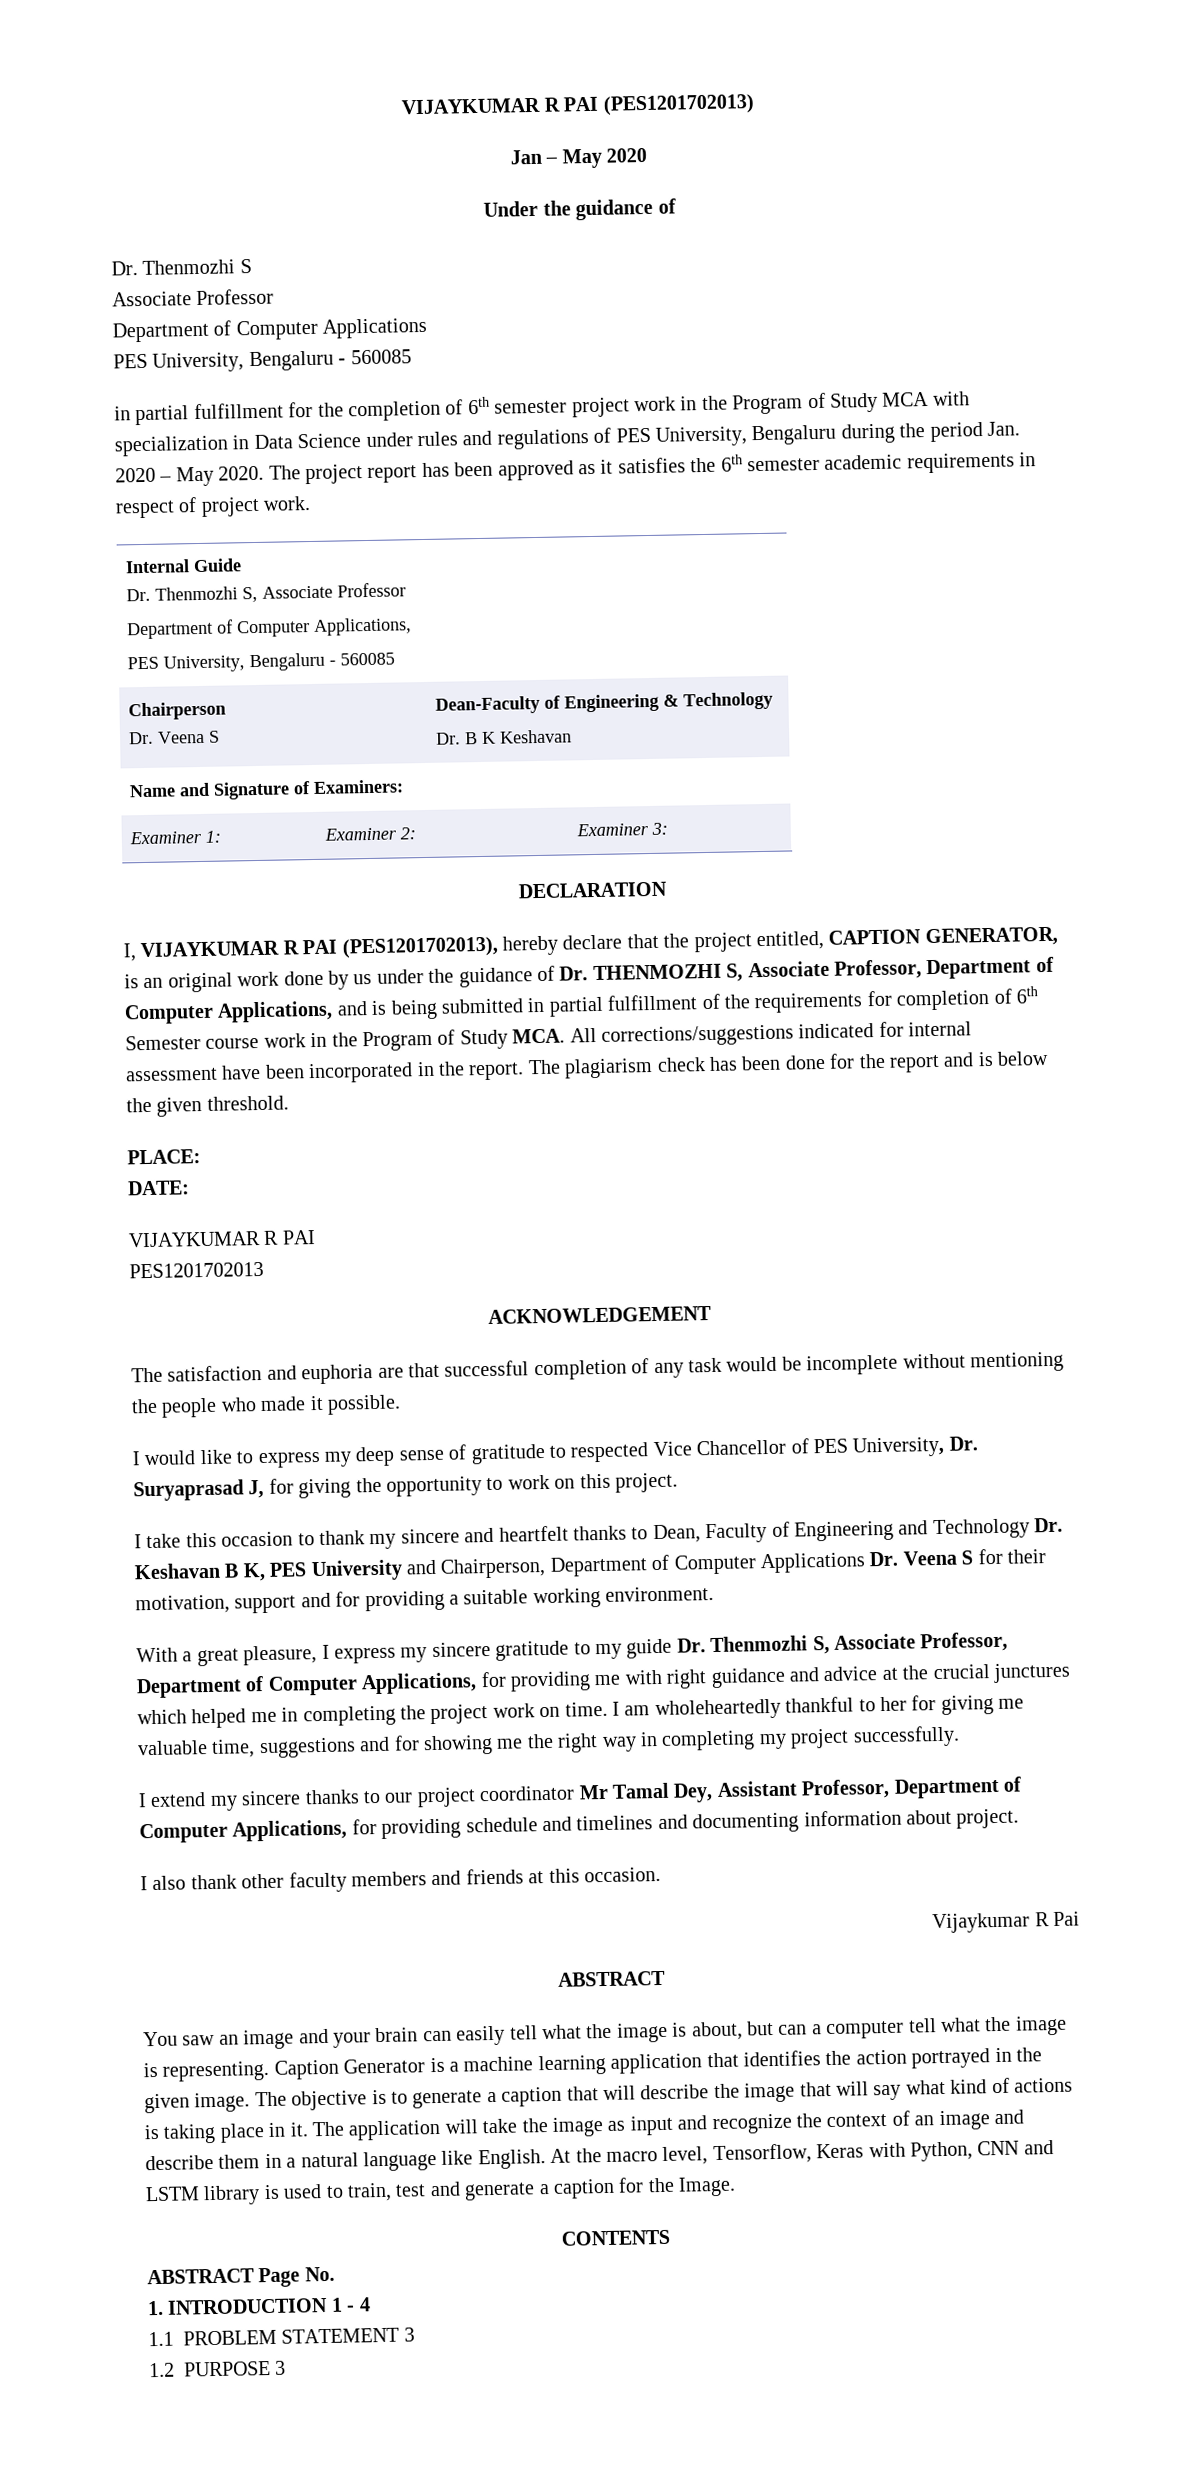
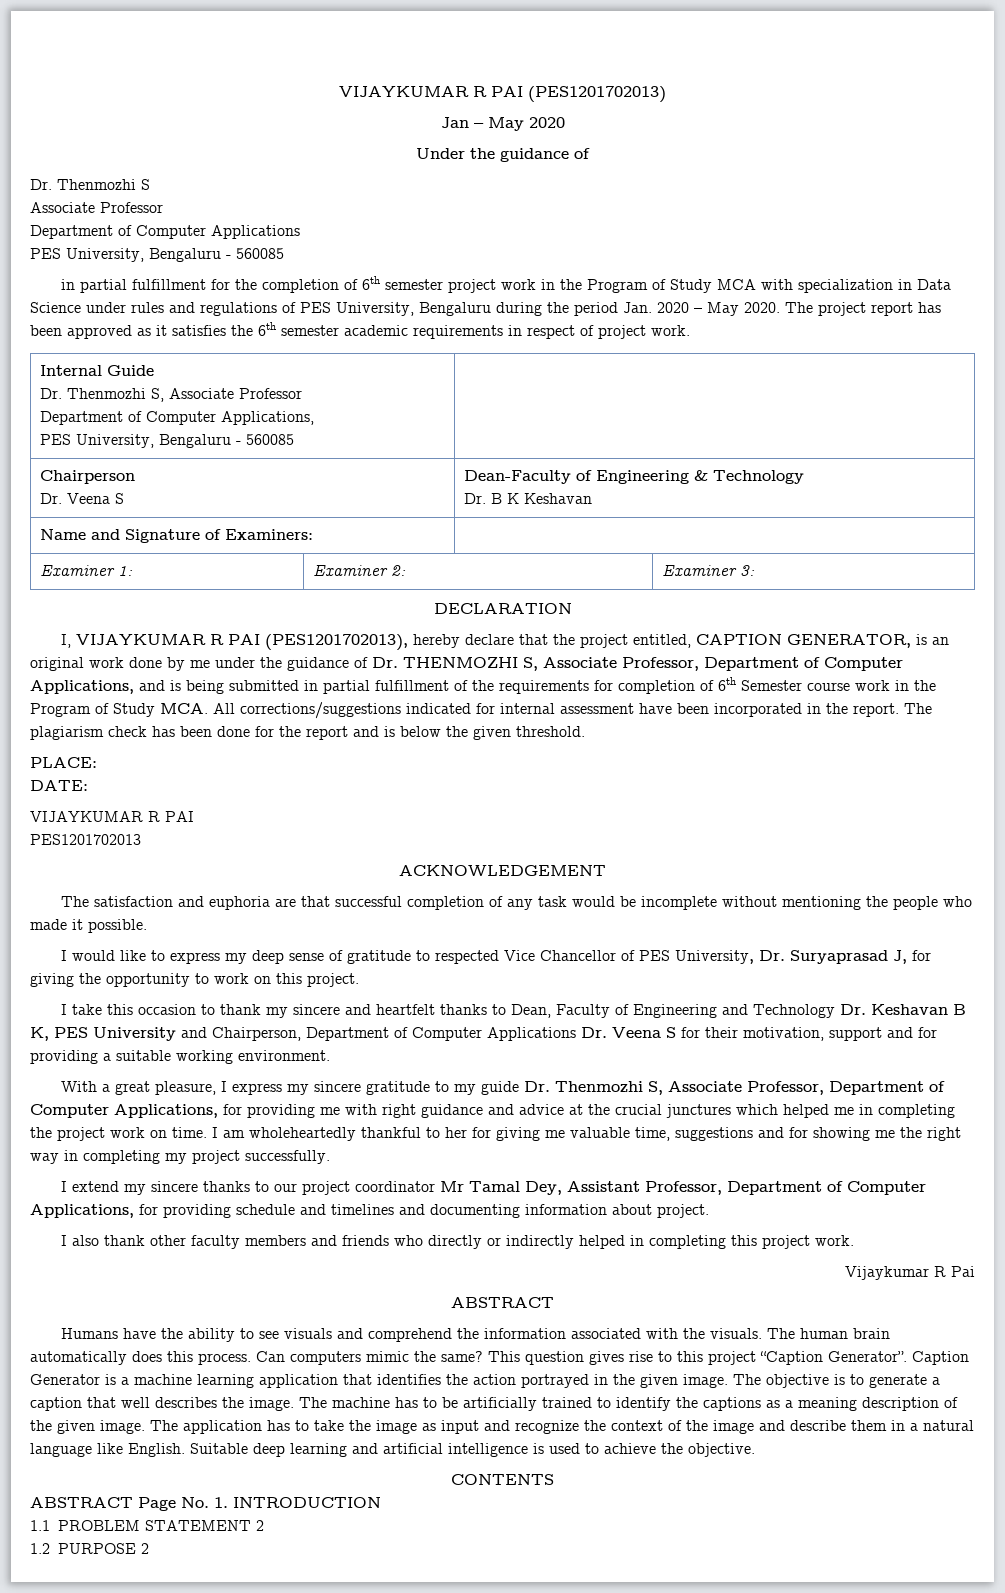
[353,973,373,985] us -> [190,660,210,668] me
[528,1866,661,1884] [932,1911,1080,1934] [558,1970,666,1987] [143,2015,1067,2050] [143,2060,270,2082] at this occasion. // Vijaykumar R Pai // ABSTRACT // You saw an image and your brain can easily tell what the image is about, but can a computer tell what the image is representing. -> [394,1235,855,1249] [845,1266,975,1280] [451,1297,554,1308] [61,1328,891,1342] [30,1351,907,1365] who directly or indirectly helped in completing this project work. // Vijaykumar R Pai // ABSTRACT // Humans have the ability to see visuals and comprehend the information associated with the visuals. The human brain automatically does this process. Can computers mimic the same? This question gives rise to this project “Caption Generator”.
[602,2077,1073,2103] [144,2119,478,2144] will describe the image that will say what kind of actions is taking place in it. The application will -> [121,1397,958,1411] [30,1420,309,1434] well describes the image. The machine has to be artificially trained to identify the captions as a meaning description of the given image. The application has to
[914,2115,935,2126] an -> [686,1420,708,1431] the
[550,2140,1054,2165] [145,2176,737,2206] At the macro level, Tensorflow, Keras with Python, CNN and LSTM library is used to train, test and generate a caption for the Image. -> [190,1443,755,1457] Suitable deep learning and artificial intelligence is used to achieve the objective.
(335, 2274) // -> (209, 1502) none
[330,2297,371,2312] 1 - 4 -> (381, 1502) none
[403,2327,415,2342] 3 -> [256,1520,264,1531] 2
[274,2360,287,2375] 3 -> [141,1543,149,1554] 2

